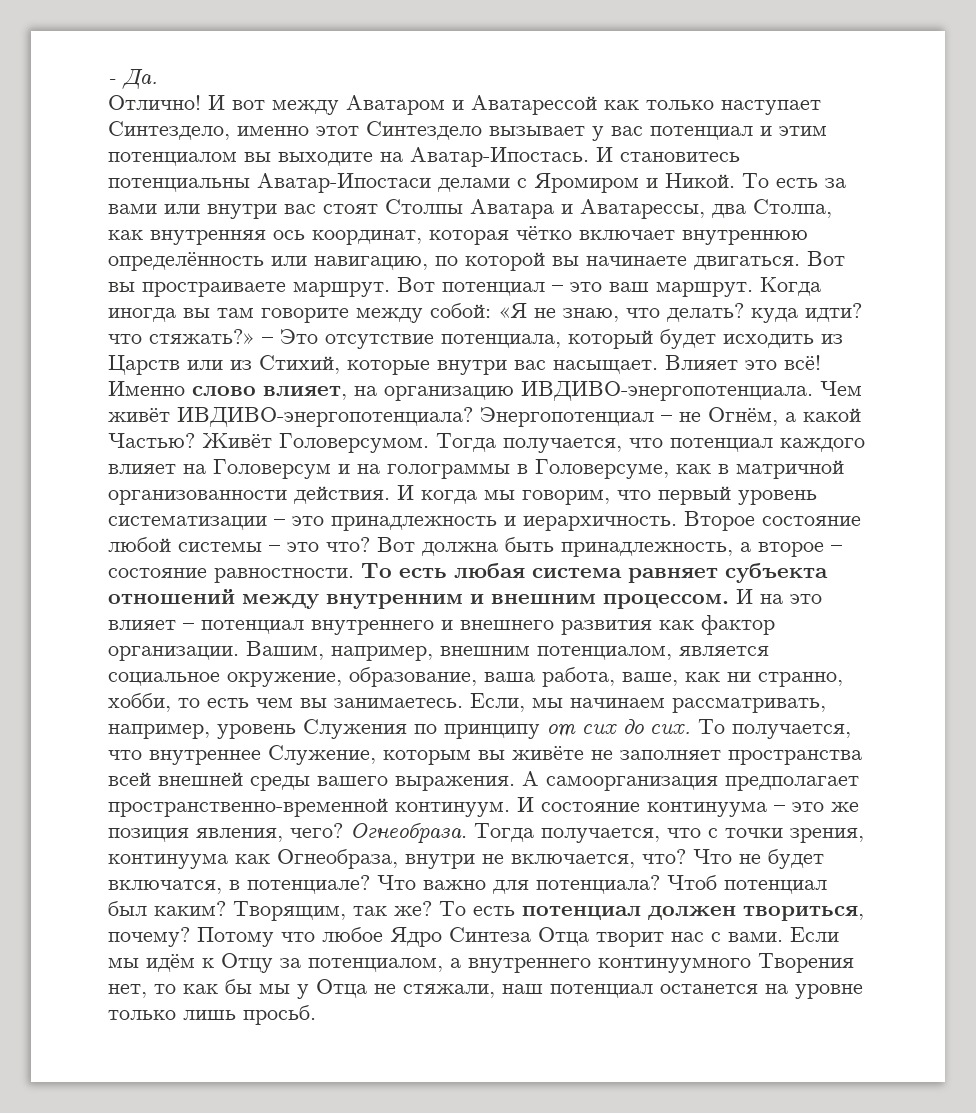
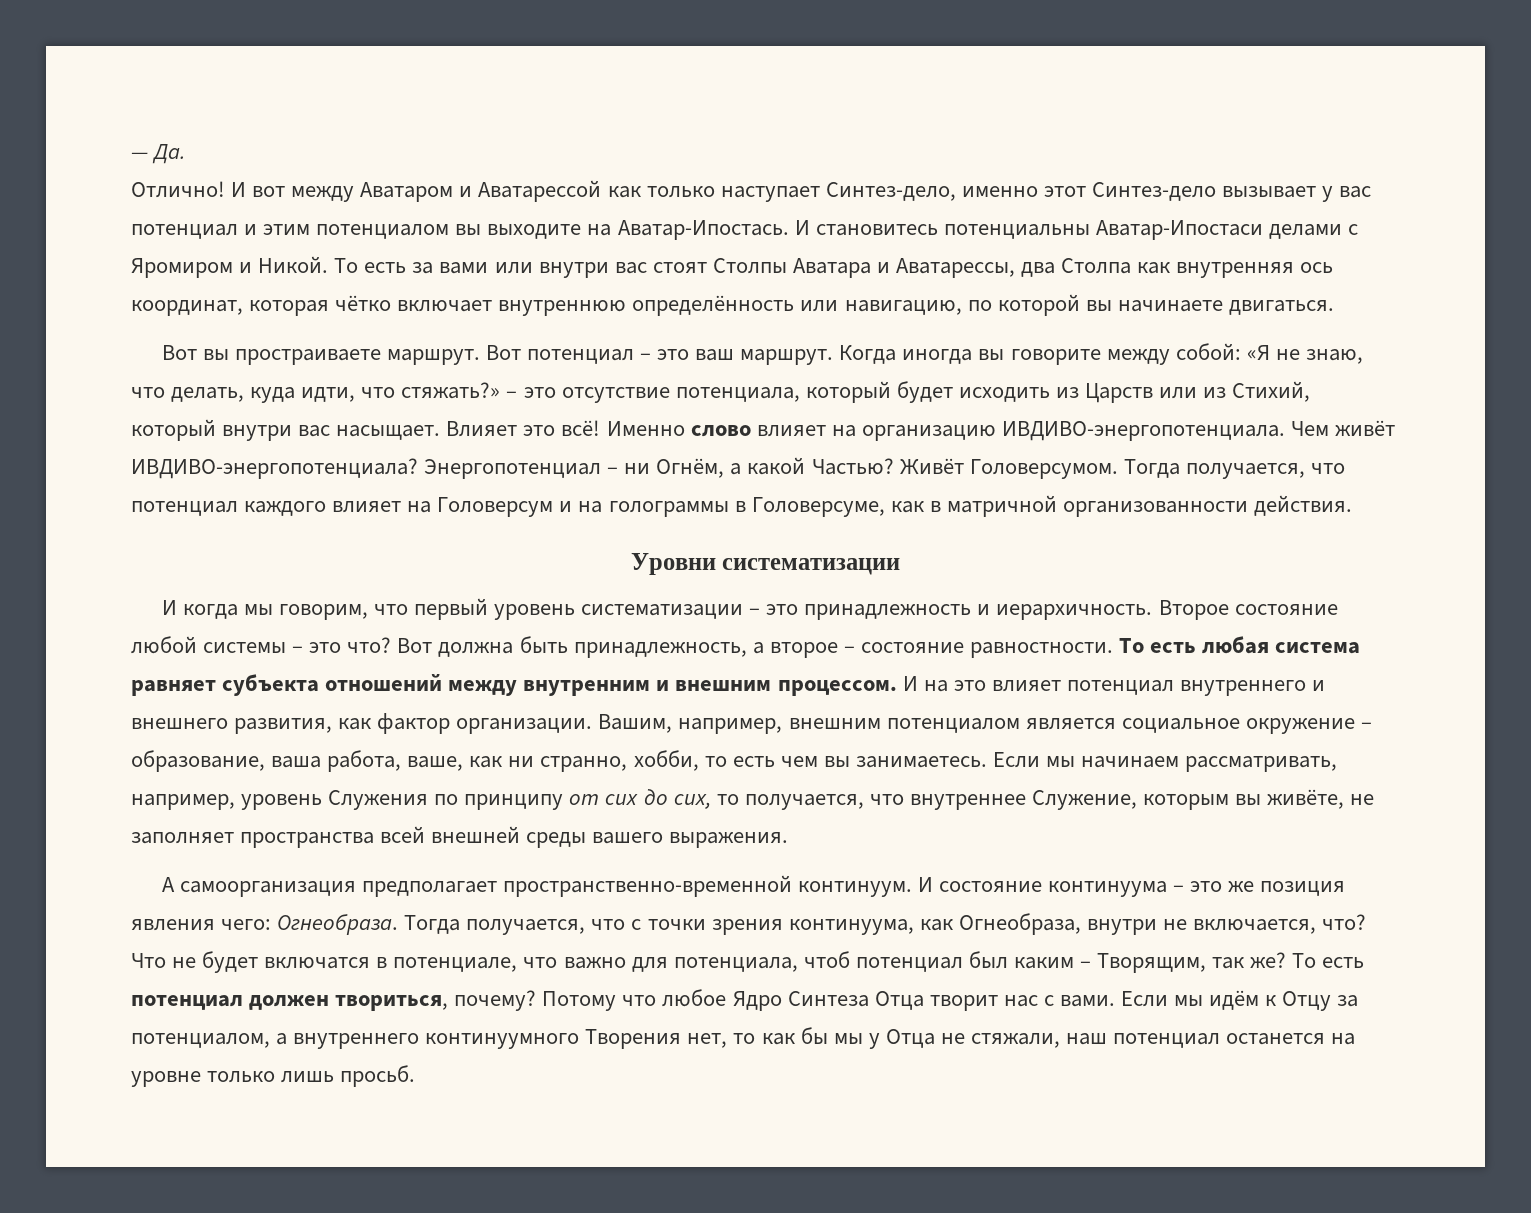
[108,79,116,84] - -> [131,152,148,159] —
[108,121,230,140] Синтездело, -> [825,182,956,201] Синтез-дело,
[366,121,482,140] Синтездело -> [1091,182,1216,201] Синтез-дело
[753,199,832,218] Столпа, -> [1061,258,1132,274] Столпа
(800, 263) none -> (1334, 307) //
[217,308,254,318] там -> (1005, 354) none
[667,303,862,323] делать? куда идти? -> [171,387,356,403] делать, куда идти,
[280,329,318,344] Это -> [523,387,556,398] это
[347,360,430,375] которые -> [131,419,216,441] который
[263,386,347,400] влияет, -> [756,425,826,437] влияет
[679,412,701,422] не -> [624,463,651,474] ни
(390, 495) none -> [630,553,901,575] // Уровни систематизации //
[183,623,194,630] – -> (1061, 686) none
[561,620,652,635] развития -> [234,718,333,734] развития,
[537,646,672,660] потенциалом, -> [886,718,1020,733] потенциалом
[227,672,342,687] окружение, -> [1245,718,1372,734] окружение –
[470,693,525,712] Если, -> [992,752,1040,768] Если
[650,719,725,734] сих. То -> [673,794,739,809] сих, то
[512,746,584,760] живёте -> [1267,789,1345,809] живёте,
(515, 783) none -> (789, 840) //
[196,823,343,842] явления, чего? -> [131,919,272,931] явления чего:
[790,828,864,843] [108,854,228,869] зрения, континуума -> [711,919,914,935] зрения континуума,
[108,875,827,894] [108,901,226,916] включатся, в потенциале? Что важно для потенциала? Чтоб потенциал был каким? -> [264,951,1092,972] включатся в потенциале, что важно для потенциала, чтоб потенциал был каким –

